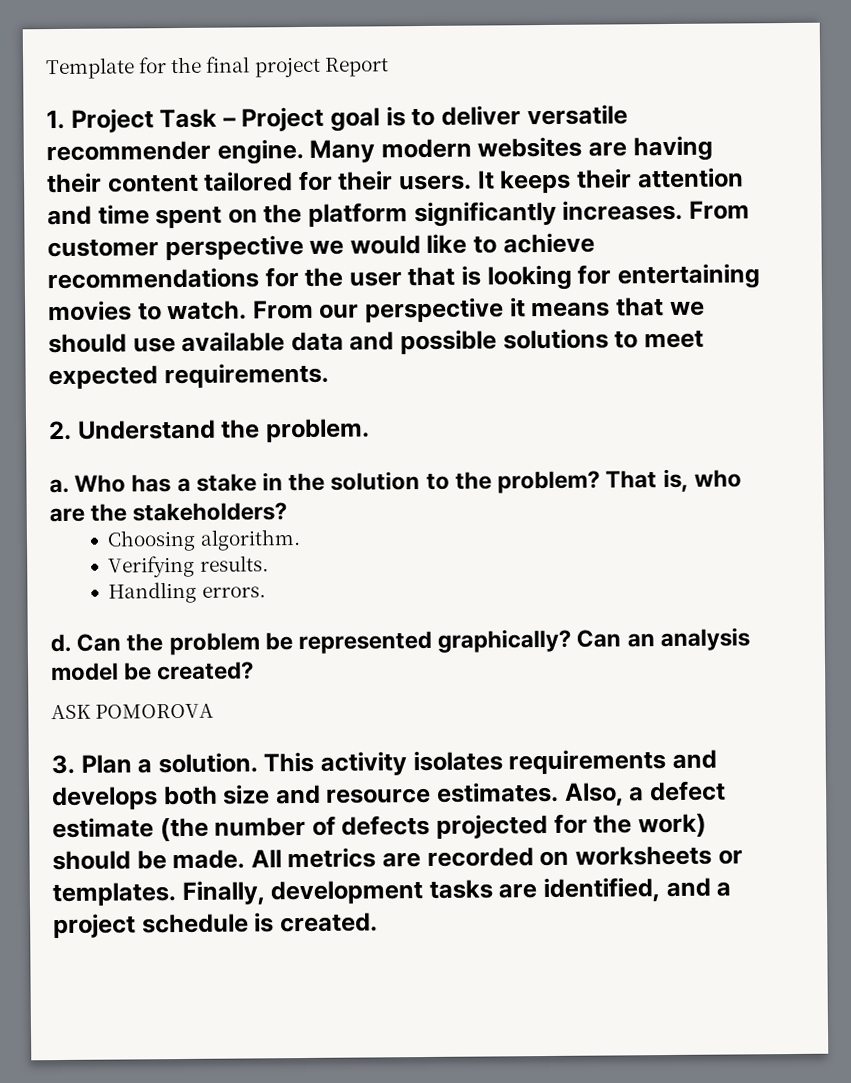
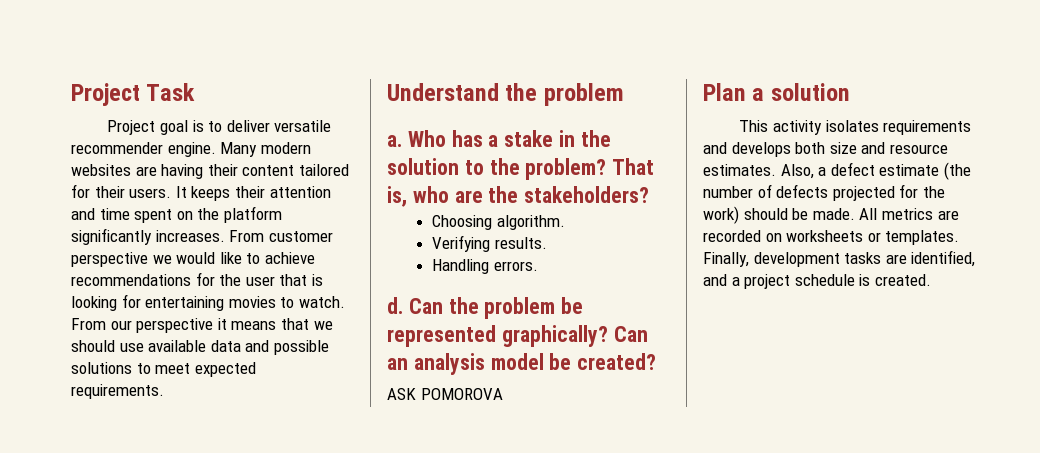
[46,56,389,80] [46,109,65,130] Template for the final project Report // 1. -> (71, 94) none
[221,117,236,127] – -> (196, 92) //
[48,420,72,441] 2. -> (164, 391) none
[264,418,370,443] problem. -> [543,83,624,106] problem
[51,754,75,775] 3. -> (503, 394) none
[157,752,258,774] solution. -> [770,83,850,101] solution //

